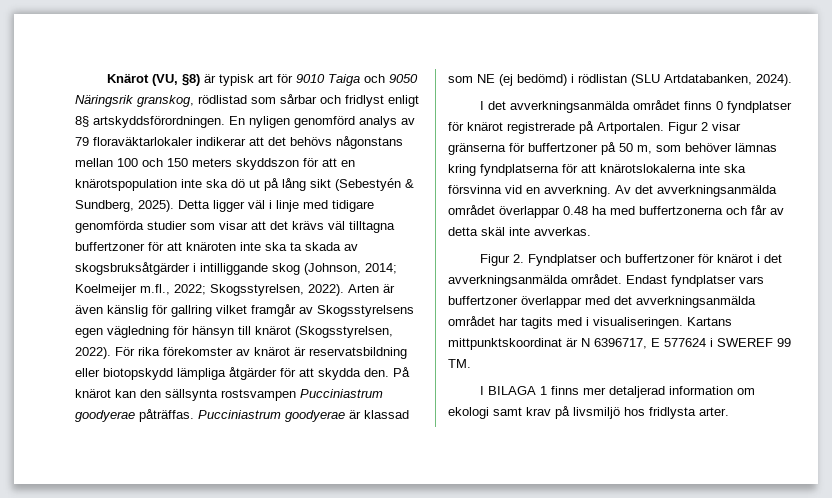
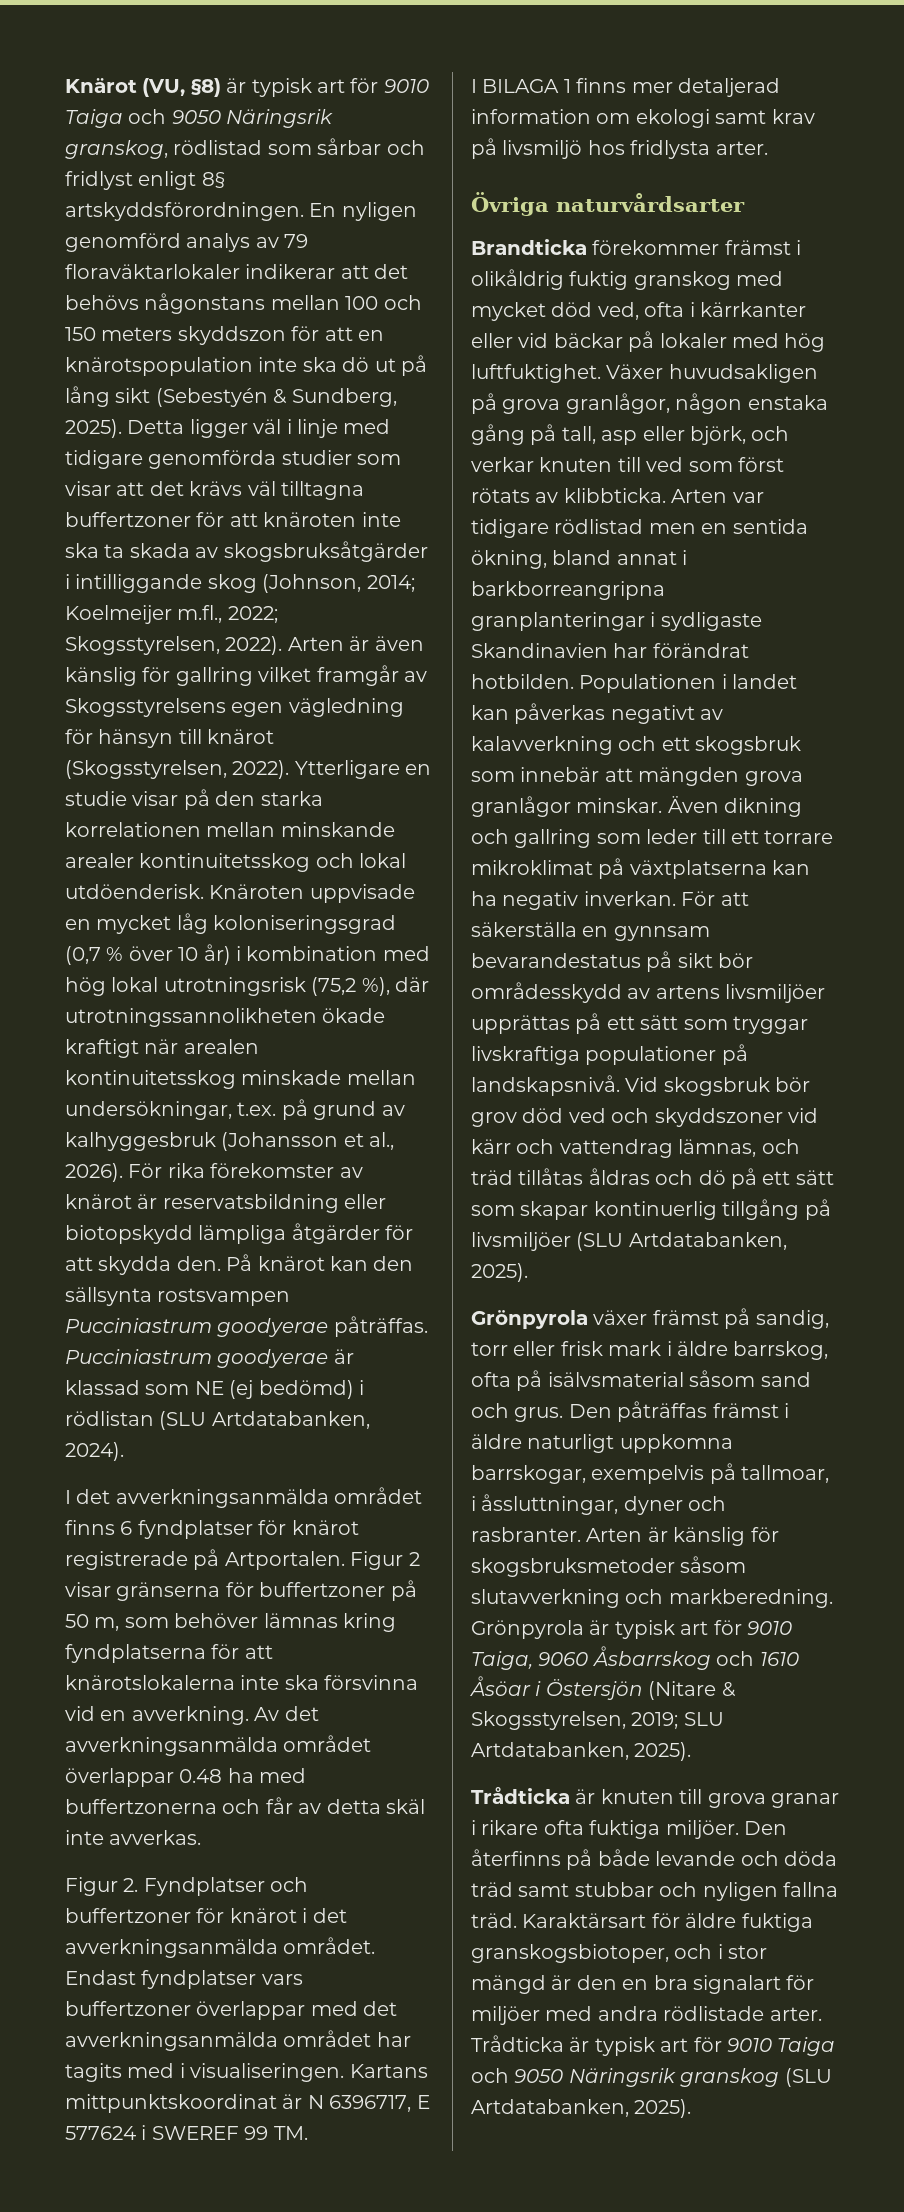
(111, 353) none -> [294,760,432,779] [65,789,323,810] [65,822,395,837] [65,853,407,872] [65,884,415,903] [65,913,397,934] [65,944,430,965] [65,977,429,996] [65,1008,386,1027] [65,1039,259,1058] [65,1070,416,1089] [65,1099,405,1120] [65,1132,395,1151] [65,1163,123,1182] Ytterligare en studie visar på den starka korrelationen mellan minskande arealer kontinuitetsskog och lokal utdöenderisk. Knäroten uppvisade en mycket låg koloniseringsgrad (0,7 % över 10 år) i kombination med hög lokal utrotningsrisk (75,2 %), där utrotningssannolikheten ökade kraftigt när arealen kontinuitetsskog minskade mellan undersökningar, t.ex. på grund av kalhyggesbruk (Johansson et al., 2026).
[716,101,724,110] 0 -> [120,1521,133,1535] 6
(729, 411) none -> [471,192,745,216] [471,239,802,255] [471,269,784,290] [471,302,806,321] [471,331,826,352] [471,364,818,383] [471,393,828,414] [471,424,790,445] [471,457,784,472] [471,488,764,503] [471,519,808,538] [471,550,688,569] [471,581,665,600] [471,612,762,631] [471,643,749,658] [471,674,798,693] [471,703,724,724] [471,736,802,755] [471,767,803,786] [471,796,803,817] [471,829,834,848] [471,858,811,879] [471,891,749,910] [471,922,710,941] [471,951,754,972] [471,982,826,1003] [471,1013,808,1034] [471,1044,748,1065] [471,1075,811,1096] [471,1108,818,1127] [471,1139,800,1158] [471,1168,834,1189] [471,1199,831,1220] [471,1232,787,1251] [471,1263,528,1282] [471,1308,829,1329] [471,1341,829,1360] [471,1370,811,1391] [471,1401,789,1422] [471,1434,733,1453] [471,1463,830,1484] [471,1494,727,1515] [471,1527,779,1546] [471,1556,747,1577] [471,1589,833,1608] [471,1620,792,1639] [471,1646,799,1670] [469,1676,736,1700] [471,1711,724,1730] [471,1742,692,1761] [471,1787,839,1808] [471,1820,787,1839] [471,1849,837,1870] [471,1882,838,1901] [471,1913,813,1932] [471,1944,768,1963] [471,1975,815,1994] [471,2006,822,2025] [471,2035,836,2056] [471,2068,832,2087] [471,2099,692,2118] // Övriga naturvårdsarter // Brandticka förekommer främst i olikåldrig fuktig granskog med mycket död ved, ofta i kärrkanter eller vid bäckar på lokaler med hög luftfuktighet. Växer huvudsakligen på grova granlågor, någon enstaka gång på tall, asp eller björk, och verkar knuten till ved som först rötats av klibbticka. Arten var tidigare rödlistad men en sentida ökning, bland annat i barkborreangripna granplanteringar i sydligaste Skandinavien har förändrat hotbilden. Populationen i landet kan påverkas negativt av kalavverkning och ett skogsbruk som innebär att mängden grova granlågor minskar. Även dikning och gallring som leder till ett torrare mikroklimat på växtplatserna kan ha negativ inverkan. För att säkerställa en gynnsam bevarandestatus på sikt bör områdesskydd av artens livsmiljöer upprättas på ett sätt som tryggar livskraftiga populationer på landskapsnivå. Vid skogsbruk bör grov död ved och skyddszoner vid kärr och vattendrag lämnas, och träd tillåtas åldras och dö på ett sätt som skapar kontinuerlig tillgång på livsmiljöer (SLU Artdatabanken, 2025). // Grönpyrola växer främst på sandig, torr eller frisk mark i äldre barrskog, ofta på isälvsmaterial såsom sand och grus. Den påträffas främst i äldre naturligt uppkomna barrskogar, exempelvis på tallmoar, i åssluttningar, dyner och rasbranter. Arten är känslig för skogsbruksmetoder såsom slutavverkning och markberedning. Grönpyrola är typisk art för 9010 Taiga, 9060 Åsbarrskog och 1610 Åsöar i Östersjön (Nitare & Skogsstyrelsen, 2019; SLU Artdatabanken, 2025). // Trådticka är knuten till grova granar i rikare ofta fuktiga miljöer. Den återfinns på både levande och döda träd samt stubbar och nyligen fallna träd. Karaktärsart för äldre fuktiga granskogsbiotoper, och i stor mängd är den en bra signalart för miljöer med andra rödlistade arter. Trådticka är typisk art för 9010 Taiga och 9050 Näringsrik granskog (SLU Artdatabanken, 2025).

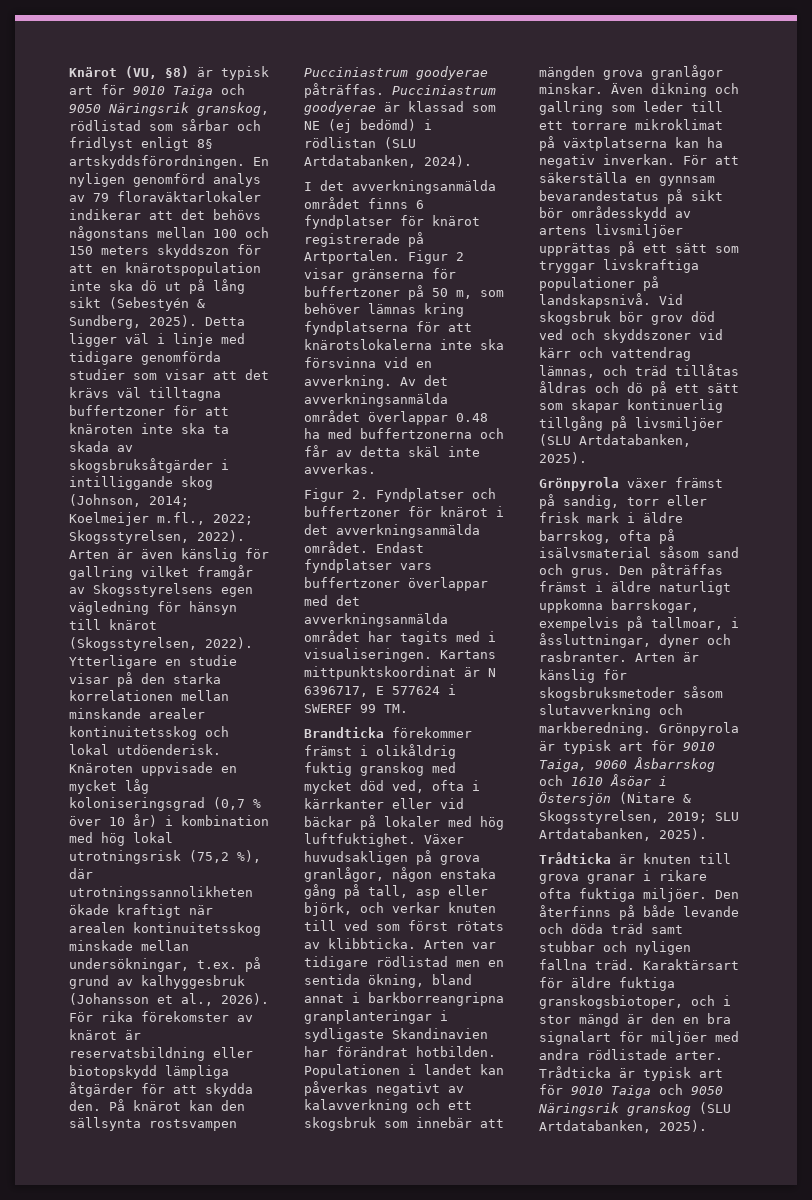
[471,78,780,97] [471,109,815,128] [471,138,768,159] [471,192,745,216] // I BILAGA 1 finns mer detaljerad information om ekologi samt krav på livsmiljö hos fridlysta arter. // Övriga naturvårdsarter -> (408, 708) none

